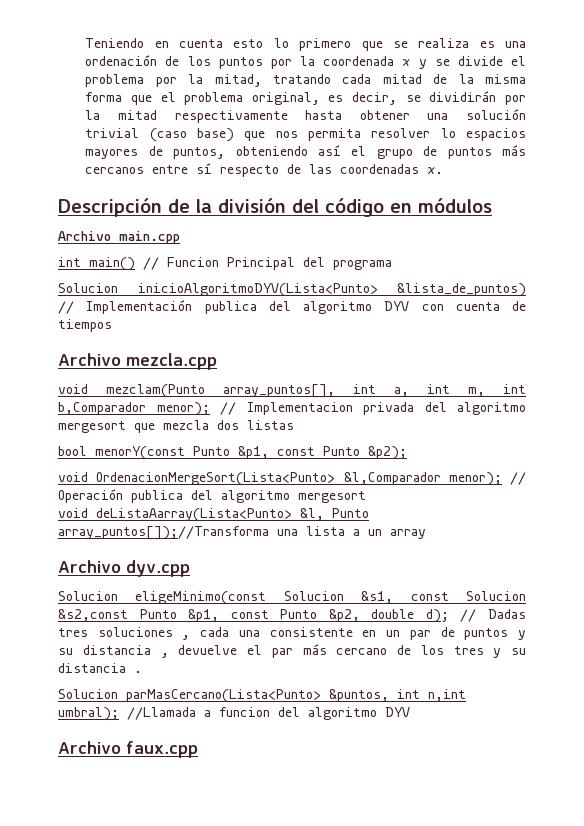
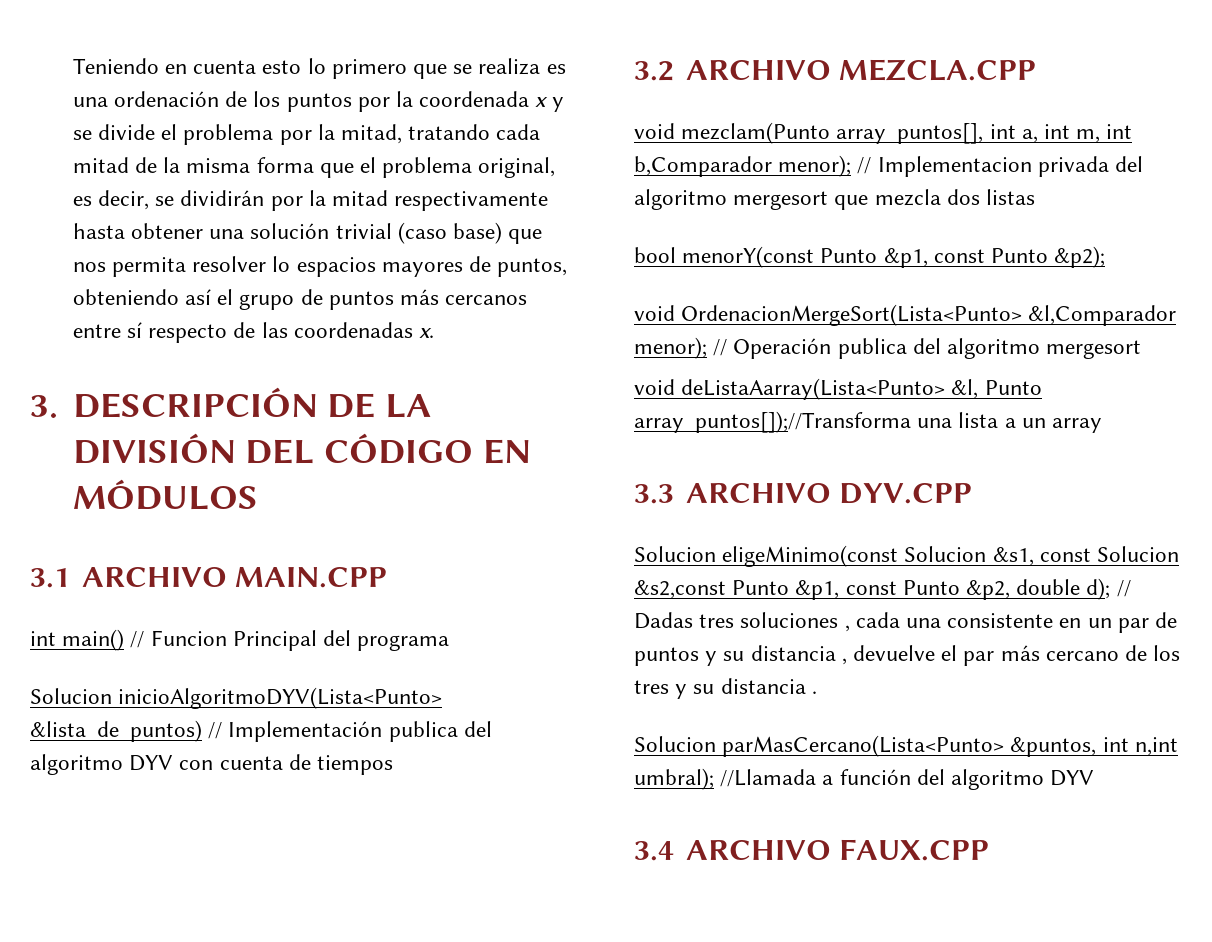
[58,198,492,217] [58,231,180,244] Descripción de la división del código en módulos // Archivo main.cpp -> [30,387,432,418] [72,433,531,464] [72,479,258,510] [30,567,387,588] 3. DESCRIPCIÓN DE LA DIVISIÓN DEL CÓDIGO EN MÓDULOS // 3.1 ARCHIVO MAIN.CPP
[58,353,217,370] Archivo mezcla.cpp -> [634,59,1036,81] 3.2 ARCHIVO MEZCLA.CPP
[58,560,190,577] Archivo dyv.cpp -> [634,483,972,504] 3.3 ARCHIVO DYV.CPP
[219,707,270,717] funcion -> [839,769,911,785] función
[58,741,198,758] Archivo faux.cpp -> [634,839,989,861] 3.4 ARCHIVO FAUX.CPP

